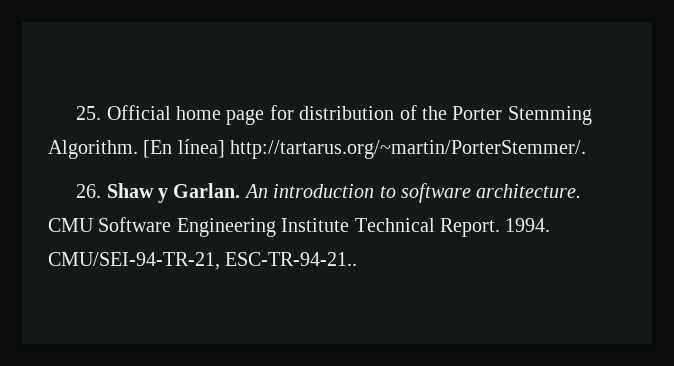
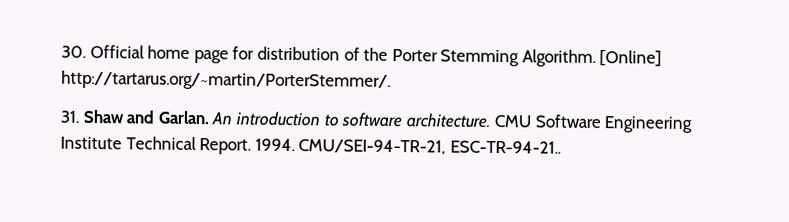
[76,106,102,120] 25. -> [61,45,86,58] 30.
[143,139,225,158] [En línea] -> [599,50,663,67] [Online]
[76,183,168,203] 26. Shaw y -> [60,109,155,124] 31. Shaw and

